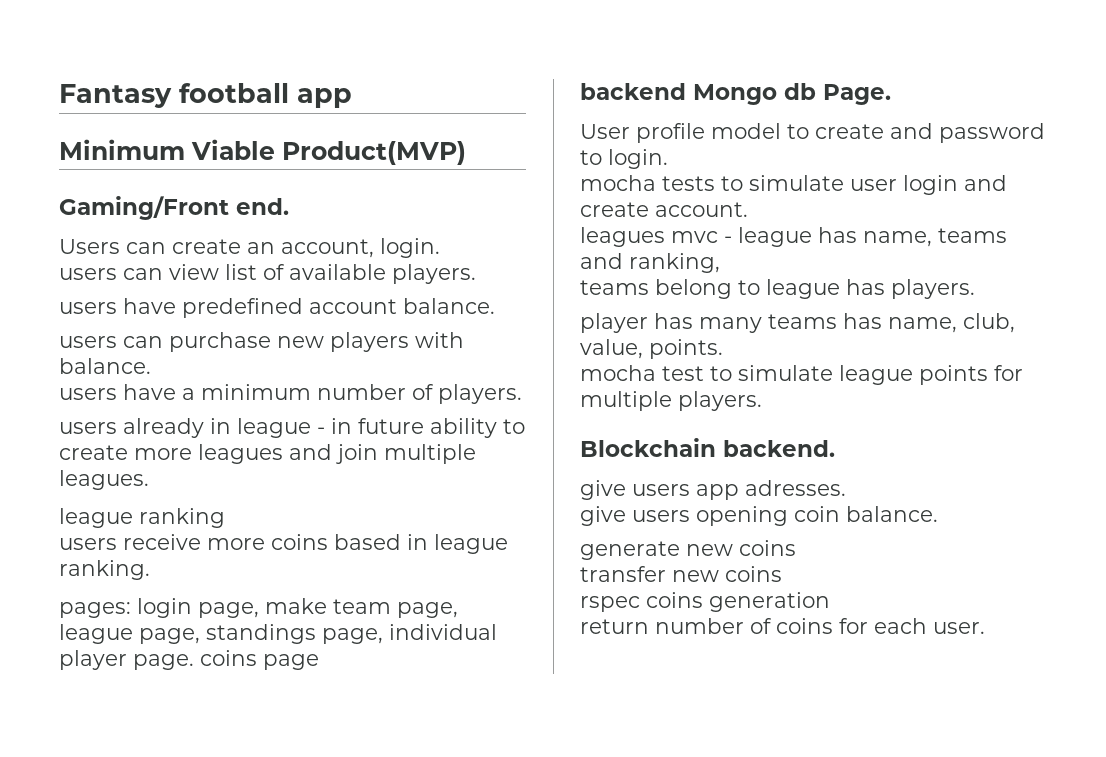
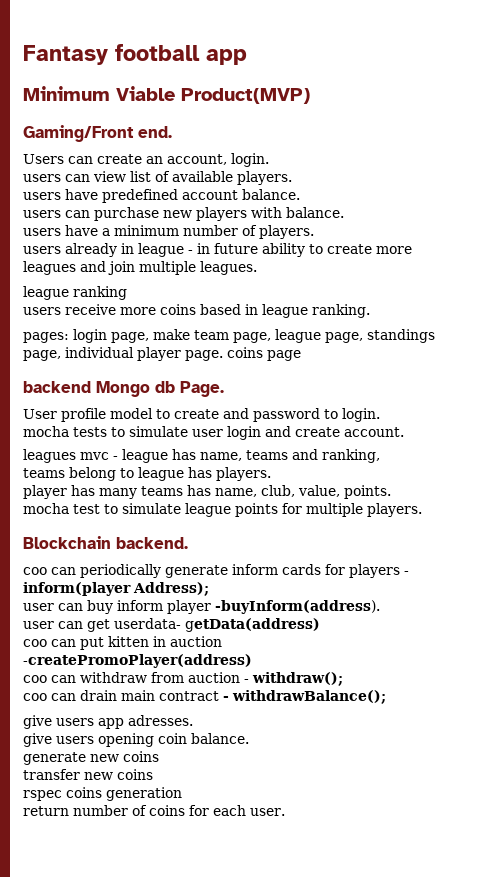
(835, 448) none -> [23,564,409,578] [23,582,209,596] [23,600,380,614] [23,618,320,632] [23,636,222,650] [23,654,252,668] [23,672,343,686] [23,690,386,704] // coo can periodically generate inform cards for players - inform(player Address); // user can buy inform player -buyInform(address). // user can get userdata- getData(address) // coo can put kitten in auction -createPromoPlayer(address) // coo can withdraw from auction - withdraw(); // coo can drain main contract - withdrawBalance();

